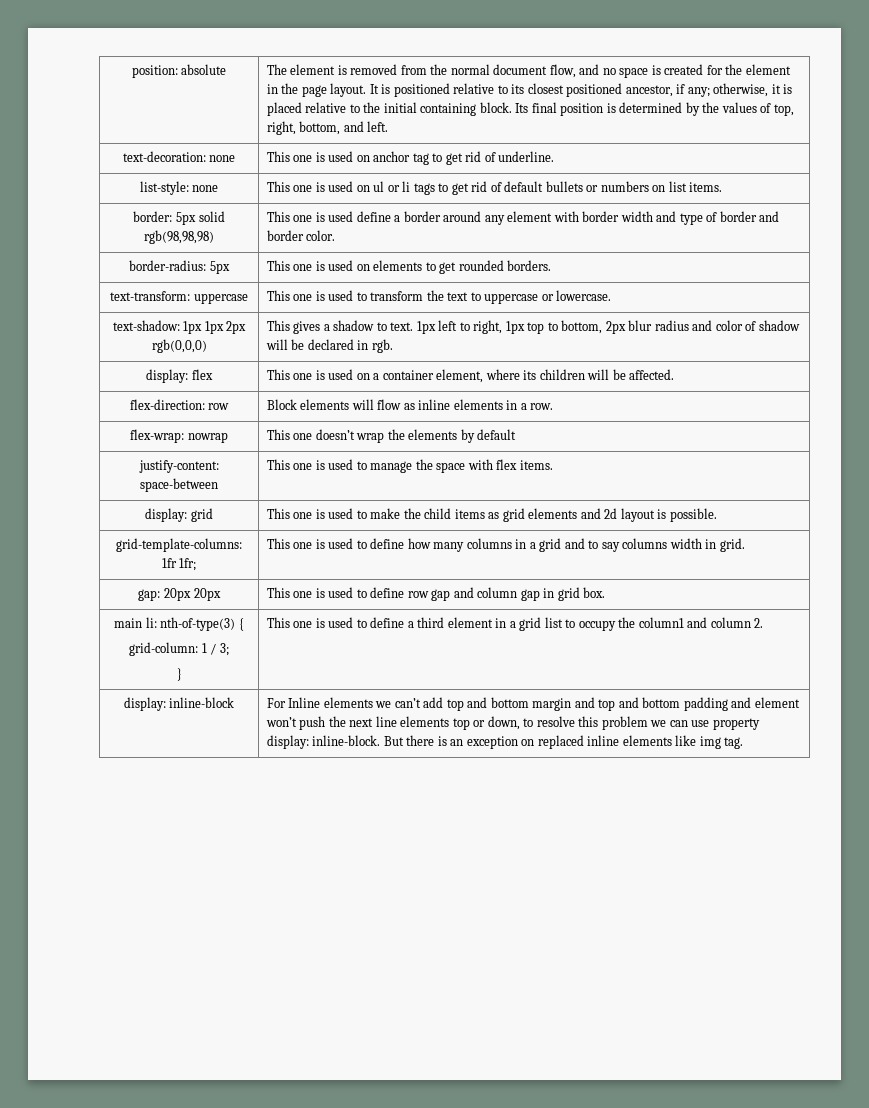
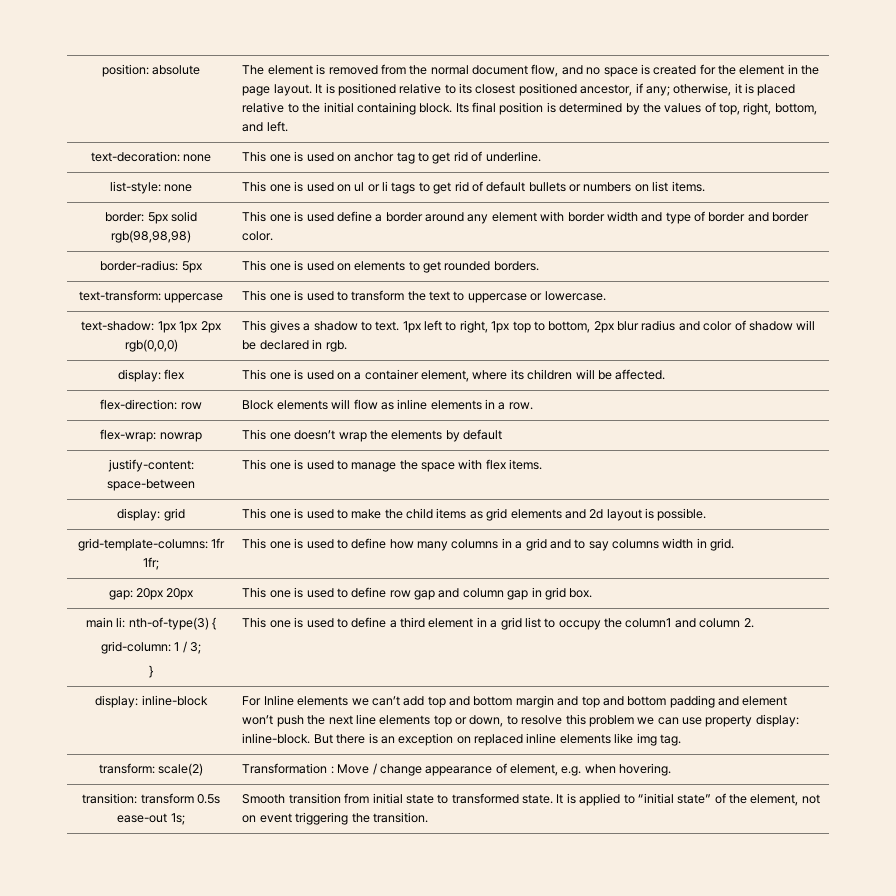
(744, 743) none -> [98,763,204,776] [242,763,672,776] [82,793,220,804] [117,813,185,825] [242,793,820,806] [242,812,428,825] // transform: scale(2) | Transformation : Move / change appearance of element, e.g. when hovering. // transition: transform 0.5s ease-out 1s; | Smooth transition from initial state to transformed state. It is applied to “initial state” of the element, not on event triggering the transition.

